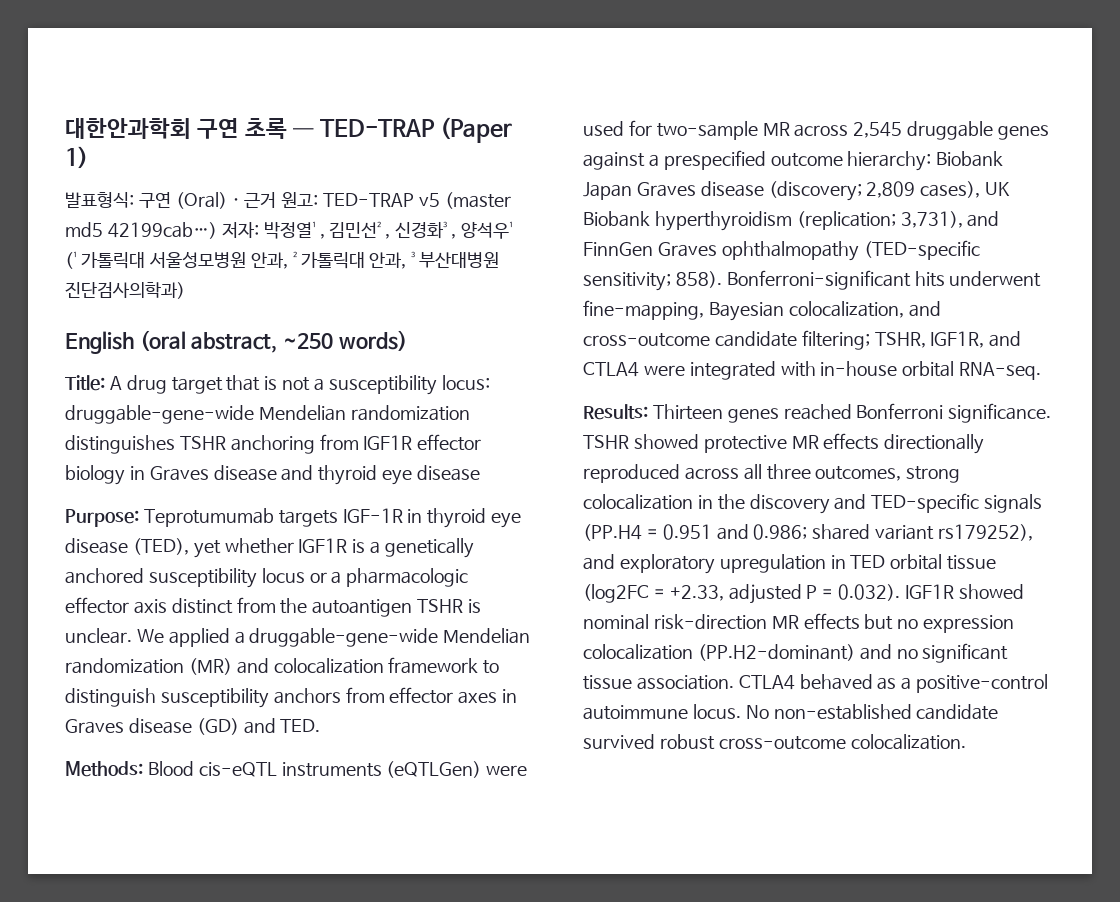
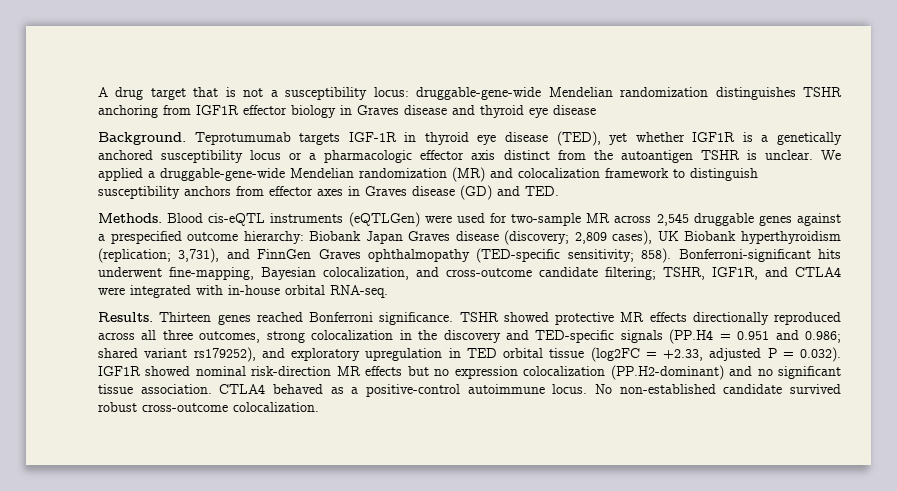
[65,117,513,143] [65,146,88,169] [65,192,511,209] [65,221,518,239] [65,251,500,269] [65,282,185,299] [65,330,407,354] [65,375,105,391] 대한안과학회 구연 초록 — TED-TRAP (Paper 1) // 발표형식: 구연 (Oral) · 근거 원고: TED-TRAP v5 (master md5 42199cab…) 저자: 박정열¹, 김민선², 신경화³, 양석우¹ (¹가톨릭대 서울성모병원 안과, ²가톨릭대 안과, ³부산대병원 진단검사의학과) // English (oral abstract, ~250 words) // Title: -> (98, 92) none
[65,509,139,527] Purpose: -> [98,132,186,145] Background.
[65,761,143,777] Methods: -> [98,213,162,223] Methods.
[583,404,648,420] Results: -> [98,312,153,322] Results.

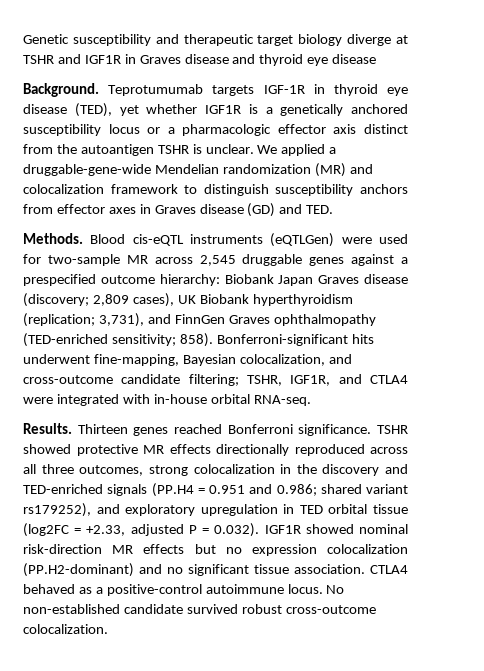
[98,87,842,100] [98,105,336,118] A drug target that is not a susceptibility locus: druggable-gene-wide Mendelian randomization distinguishes TSHR anchoring from IGF1R effector biology -> [23,34,408,46] [23,54,121,64] Genetic susceptibility and therapeutic target biology diverge at TSHR and IGF1R
[476,248,561,263] (TED-specific -> [23,333,108,347] (TED-enriched
[535,330,615,343] TED-specific -> [23,484,103,494] TED-enriched

